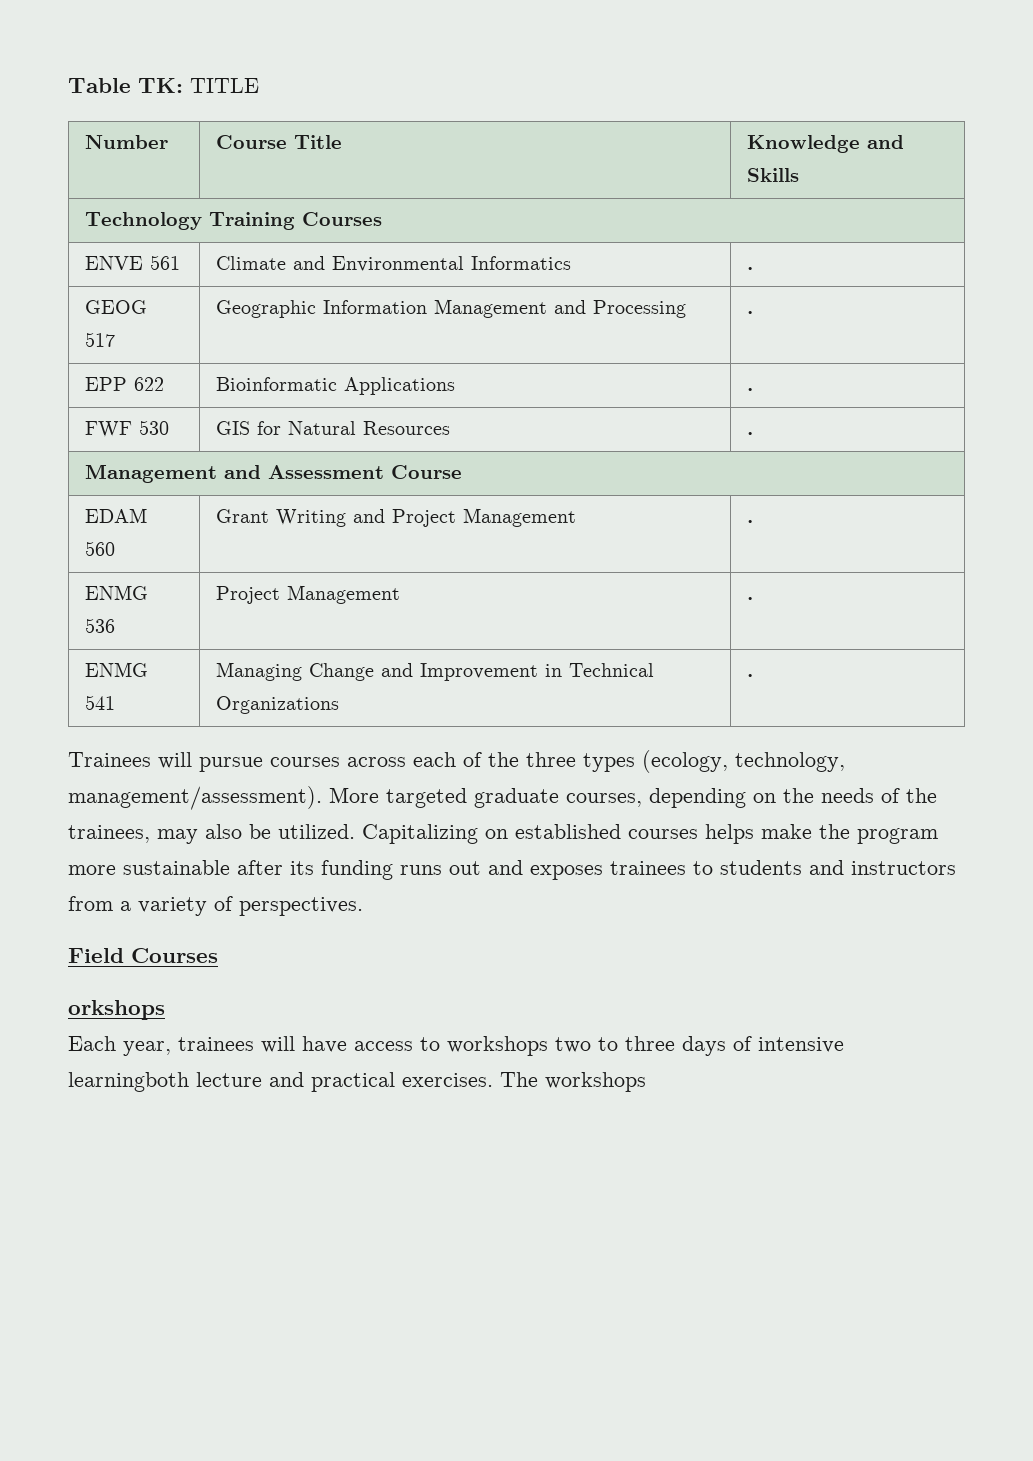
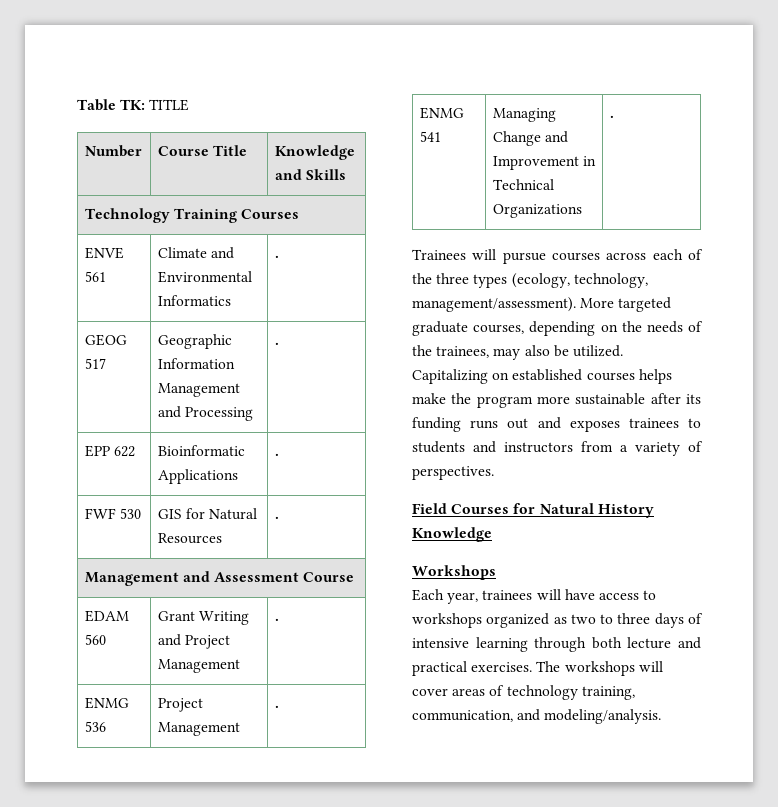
[68,1000,165,1020] // orkshops -> [513,503,654,518] [412,527,492,542] [412,565,496,580] for Natural History Knowledge // Workshops
(548, 1046) none -> [486,613,567,628] organized as
[68,1072,189,1092] learningboth -> [475,637,622,652] learning through both
(646, 1082) none -> [638,661,663,672] [412,685,635,700] [412,709,662,724] will cover areas of technology training, communication, and modeling/analysis.

